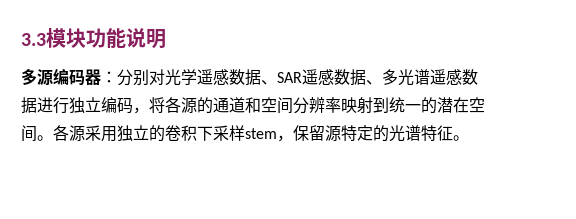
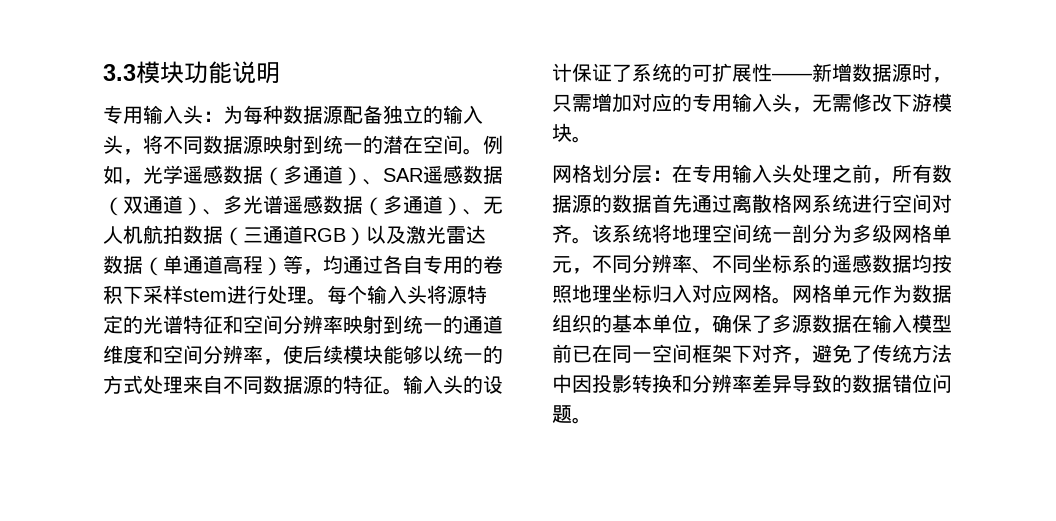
[21,68,165,86] 多源编码器：分别对 -> [103,105,483,124] [103,135,503,155] [103,165,143,185] 专用输入头：为每种数据源配备独立的输入头，将不同数据源映射到统一的潜在空间。例如，
(261, 77) none -> [263,165,363,186] （多通道）
(366, 77) none -> [103,195,203,216] （双通道）
[37,97,245,114] 进行独立编码，将各源的通道 -> [363,195,503,216] [103,225,486,246] [103,255,503,276] [103,285,487,305] [103,315,223,334] （多通道）、无人机航拍数据（三通道RGB）以及激光雷达数据（单通道高程）等，均通过各自专用的卷积下采样stem进行处理。每个输入头将源特定的光谱特征
[437,97,485,113] [21,125,453,142] 潜在空间。各源采用独立的卷积下采样stem，保留源特定的光谱特征 -> [463,315,503,334] [103,345,503,365] [103,375,503,395] [552,63,952,83] [552,93,952,113] [552,123,592,143] [552,164,952,184] [552,194,952,213] [552,224,952,244] [552,254,952,274] [552,284,952,304] [552,314,952,334] [552,344,952,364] [552,374,952,393] [552,405,572,423] 通道维度和空间分辨率，使后续模块能够以统一的方式处理来自不同数据源的特征。输入头的设计保证了系统的可扩展性——新增数据源时，只需增加对应的专用输入头，无需修改下游模块。 // 网格划分层：在专用输入头处理之前，所有数据源的数据首先通过离散格网系统进行空间对齐。该系统将地理空间统一剖分为多级网格单元，不同分辨率、不同坐标系的遥感数据均按照地理坐标归入对应网格。网格单元作为数据组织的基本单位，确保了多源数据在输入模型前已在同一空间框架下对齐，避免了传统方法中因投影转换和分辨率差异导致的数据错位问题

